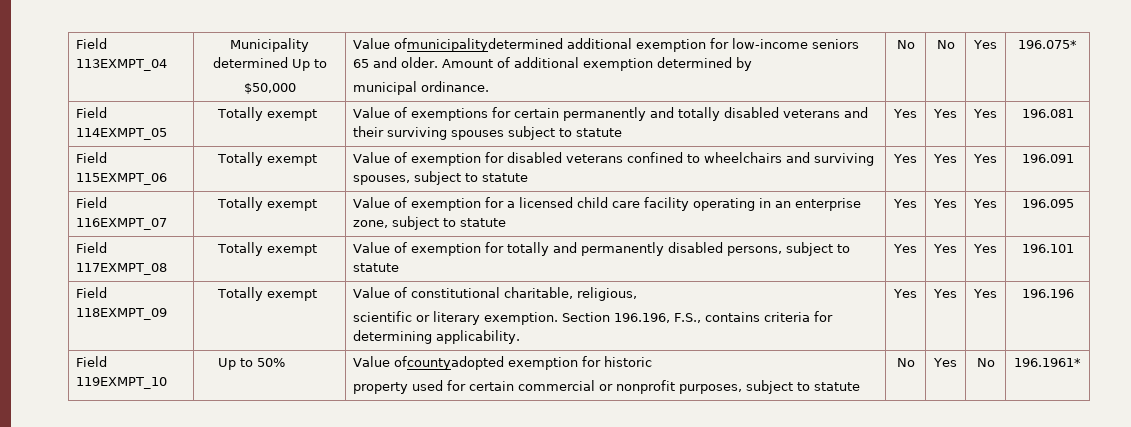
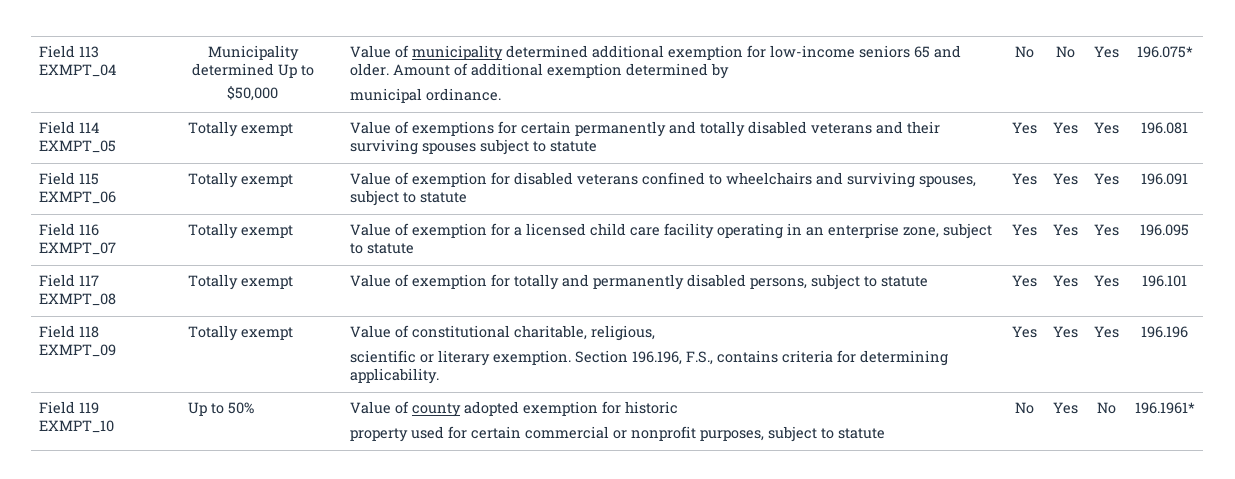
[76,38,108,49] [76,59,168,71] Field 113EXMPT_04 -> [38,45,99,58] [38,64,116,77] Field 113 EXMPT_04
[394,38,564,52] ofmunicipalitydetermined -> [394,45,588,61] of municipality determined
[76,128,168,140] 114EXMPT_05 -> [78,122,99,133] [38,140,116,153] 114 EXMPT_05
[76,173,168,185] 115EXMPT_06 -> [78,173,99,185] [38,191,116,204] 115 EXMPT_06
[76,218,168,230] 116EXMPT_07 -> [78,224,99,236] [38,242,116,255] 116 EXMPT_07
[76,263,168,275] 117EXMPT_08 -> [78,275,99,286] [38,293,116,306] 117 EXMPT_08
[76,308,168,320] 118EXMPT_09 -> [78,326,99,338] [38,344,116,357] 118 EXMPT_09
[76,377,168,389] 119EXMPT_10 -> [78,402,99,414] [38,420,114,433] 119 EXMPT_10
[394,356,505,370] ofcountyadopted -> [394,401,519,417] of county adopted

